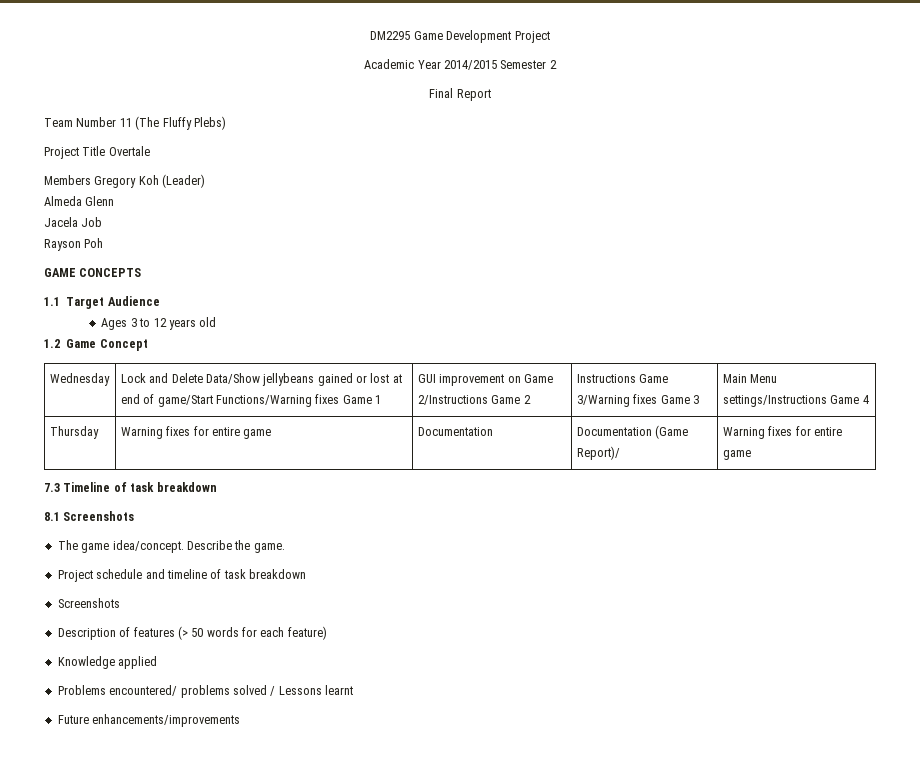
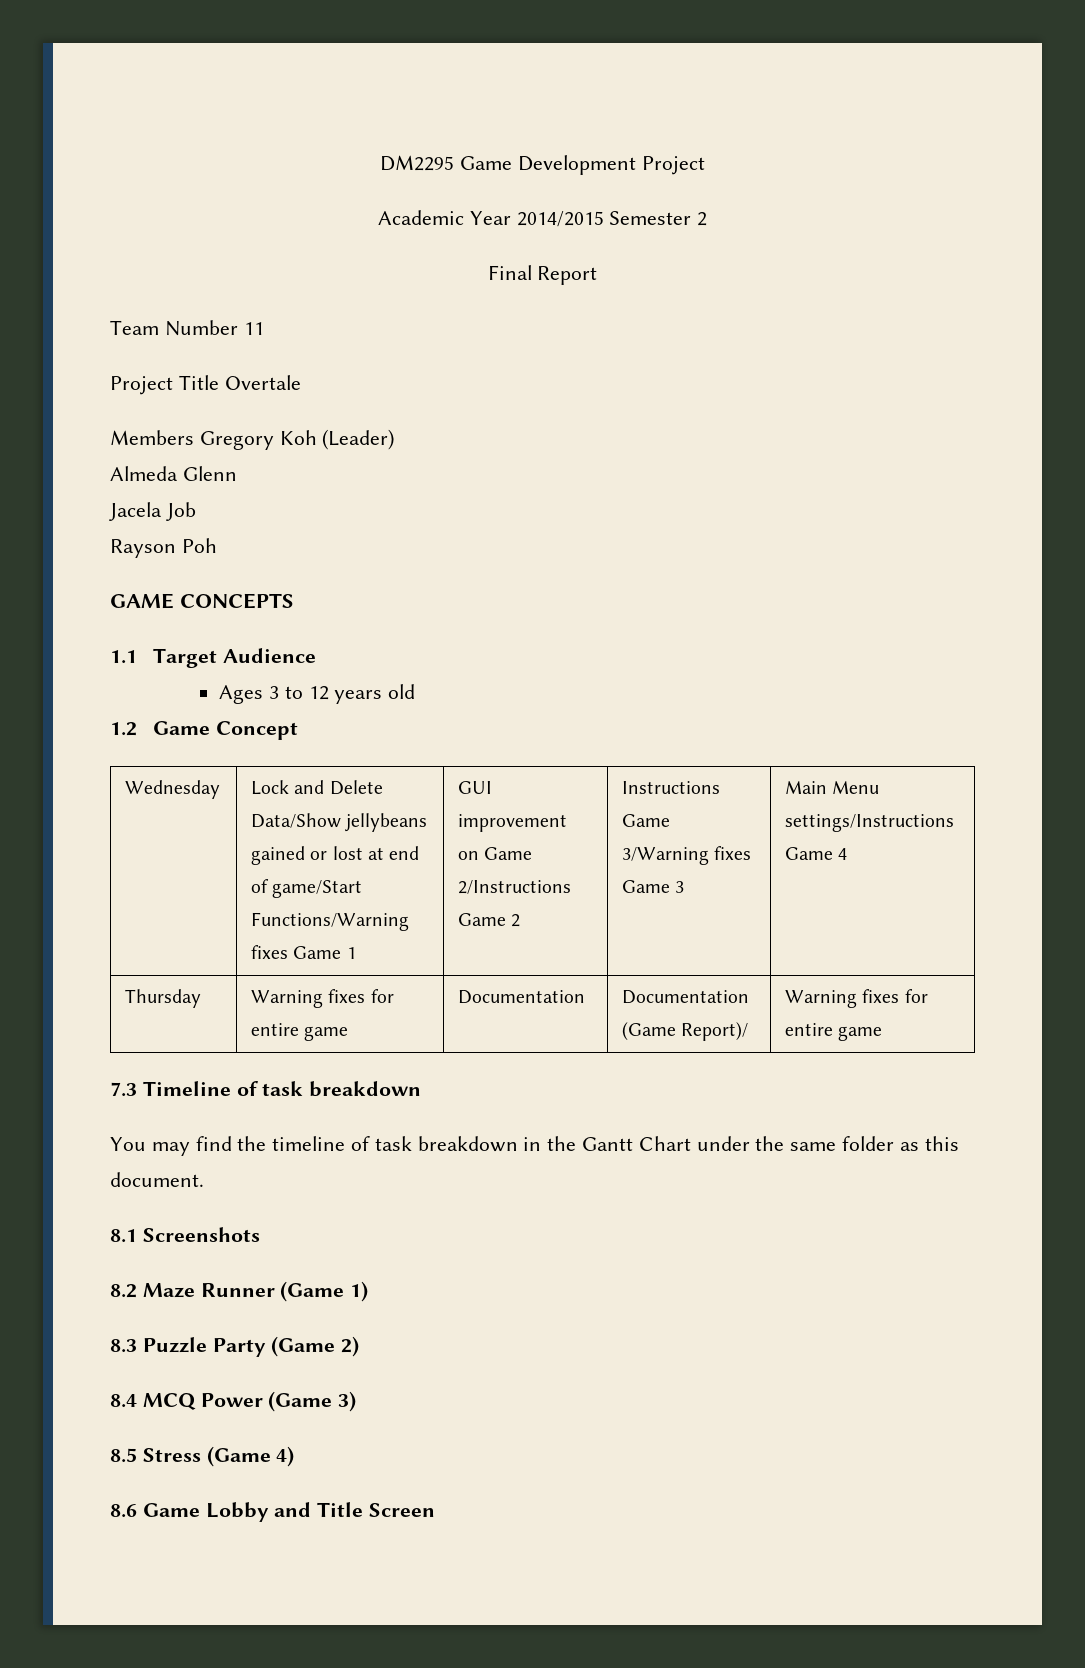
[135,116,226,130] (The Fluffy Plebs) -> (264, 328) none
[44,511,135,521] [57,540,285,553] [57,569,306,582] [57,598,120,608] [57,626,327,640] [57,656,158,669] [57,685,353,698] [57,714,241,727] 8.1 Screenshots // The game idea/concept. Describe the game. // Project schedule and timeline of task breakdown // Screenshots // Description of features (> 50 words for each feature) // Knowledge applied // Problems encountered/ problems solved / Lessons learnt // Future enhancements/improvements -> [110,1136,959,1156] [110,1172,204,1187] [110,1227,260,1243] [110,1281,369,1302] [110,1336,360,1357] [110,1391,357,1412] [110,1446,295,1467] [110,1502,436,1522] You may find the timeline of task breakdown in the Gantt Chart under the same folder as this document. // 8.1 Screenshots // 8.2 Maze Runner (Game 1) // 8.3 Puzzle Party (Game 2) // 8.4 MCQ Power (Game 3) // 8.5 Stress (Game 4) // 8.6 Game Lobby and Title Screen

